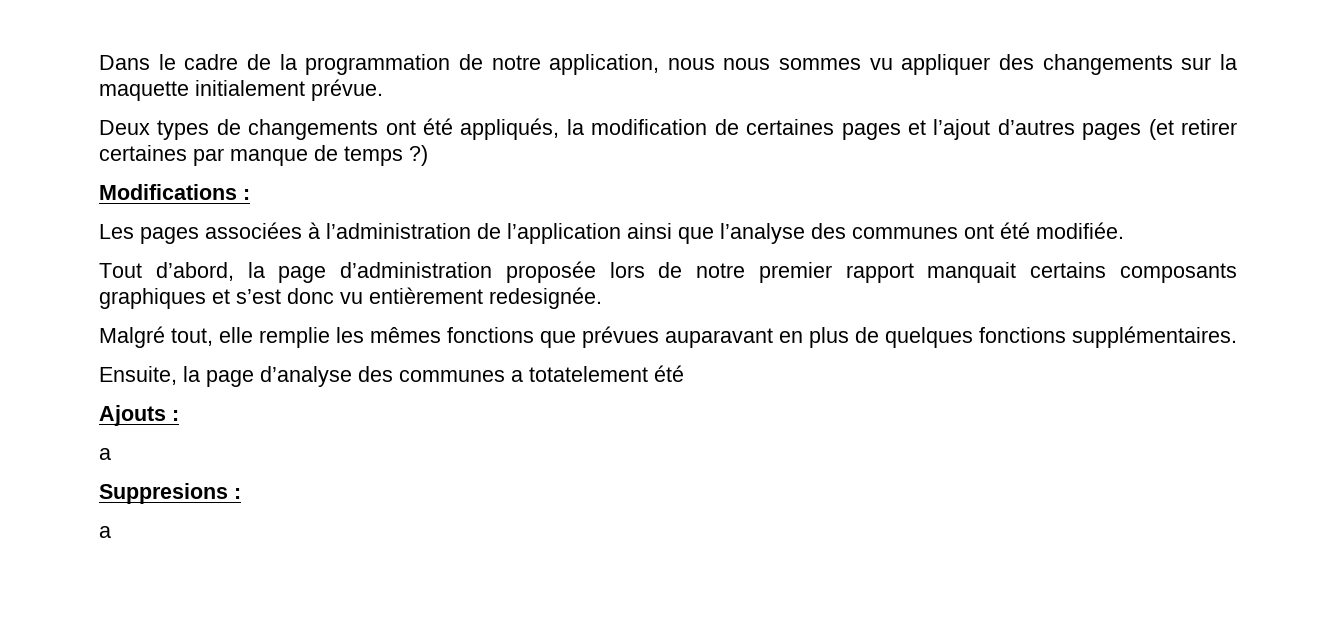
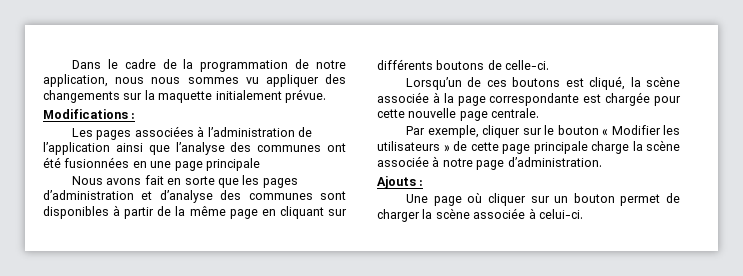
[99,118,1237,140] [99,145,428,166] // Deux types de changements ont été appliqués, la modification de certaines pages et l’ajout d’autres pages (et retirer certaines par manque de temps ?) -> (326, 96) none
[1036,222,1124,239] [99,261,1237,283] [99,287,602,309] [99,326,1237,348] [99,365,684,387] [99,405,179,426] [99,448,111,460] [99,483,241,504] [99,526,111,538] modifiée. // Tout d’abord, la page d’administration proposée lors de notre premier rapport manquait certains composants graphiques et s’est donc vu entièrement redesignée. // Malgré tout, elle remplie les mêmes fonctions que prévues auparavant en plus de quelques fonctions supplémentaires. // Ensuite, la page d’analyse des communes a totatelement été // Ajouts : // a // Suppresions : // a -> [64,157,260,171] [72,175,298,188] [43,190,346,203] [43,205,347,219] [377,59,550,70] [406,76,680,90] [377,92,681,106] [377,108,540,121] [406,125,680,138] [377,140,680,154] [377,156,602,170] [377,176,424,189] [406,193,680,206] [377,208,583,222] fusionnées en une page principale // Nous avons fait en sorte que les pages d’administration et d’analyse des communes sont disponibles à partir de la même page en cliquant sur différents boutons de celle-ci. // Lorsqu’un de ces boutons est cliqué, la scène associée à la page correspondante est chargée pour cette nouvelle page centrale. // Par exemple, cliquer sur le bouton « Modifier les utilisateurs » de cette page principale charge la scène associée à notre page d’administration. // Ajouts : // Une page où cliquer sur un bouton permet de charger la scène associée à celui-ci.

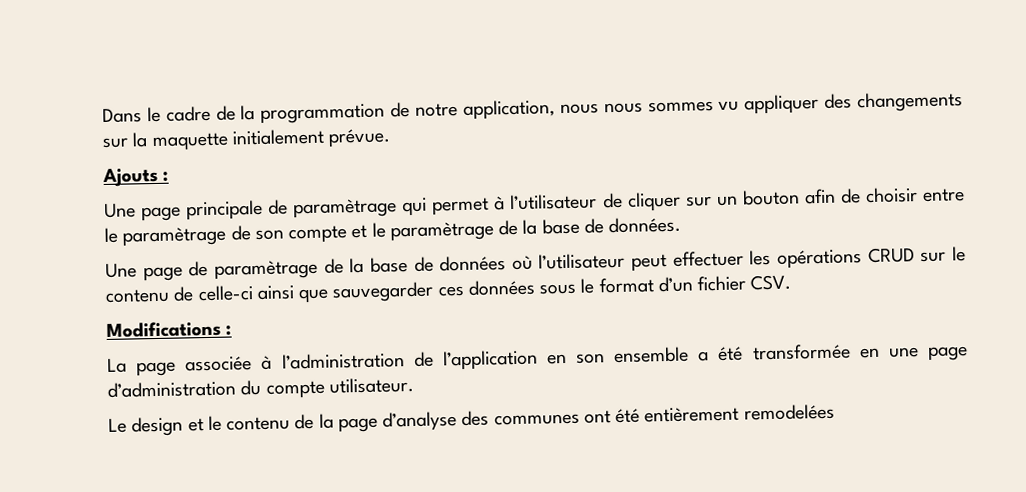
[43,109,136,119] [72,126,312,140] [43,142,346,155] [43,157,260,171] [72,175,298,188] [43,190,346,203] [43,205,347,219] [377,59,550,70] [406,76,680,90] [377,92,681,106] [377,108,540,121] [406,125,680,138] [377,140,680,154] [377,156,602,170] [377,176,424,189] [406,193,680,206] [377,208,583,222] Modifications : // Les pages associées à l’administration de l’application ainsi que l’analyse des communes ont été fusionnées en une page principale // Nous avons fait en sorte que les pages d’administration et d’analyse des communes sont disponibles à partir de la même page en cliquant sur différents boutons de celle-ci. // Lorsqu’un de ces boutons est cliqué, la scène associée à la page correspondante est chargée pour cette nouvelle page centrale. // Par exemple, cliquer sur le bouton « Modifier les utilisateurs » de cette page principale charge la scène associée à notre page d’administration. // Ajouts : // Une page où cliquer sur un bouton permet de charger la scène associée à celui-ci. -> [102,167,170,188] [104,187,965,222] [104,216,682,247] [105,246,966,282] [105,274,792,304] [106,320,233,338] [107,343,968,377] [107,376,414,399] [108,403,835,437] Ajouts : // Une page principale de paramètrage qui permet à l’utilisateur de cliquer sur un bouton afin de choisir entre le paramètrage de son compte et le paramètrage de la base de données. // Une page de paramètrage de la base de données où l’utilisateur peut effectuer les opérations CRUD sur le contenu de celle-ci ainsi que sauvegarder ces données sous le format d’un fichier CSV. // Modifications : // La page associée à l’administration de l’application en son ensemble a été transformée en une page d’administration du compte utilisateur. // Le design et le contenu de la page d’analyse des communes ont été entièrement remodelées

